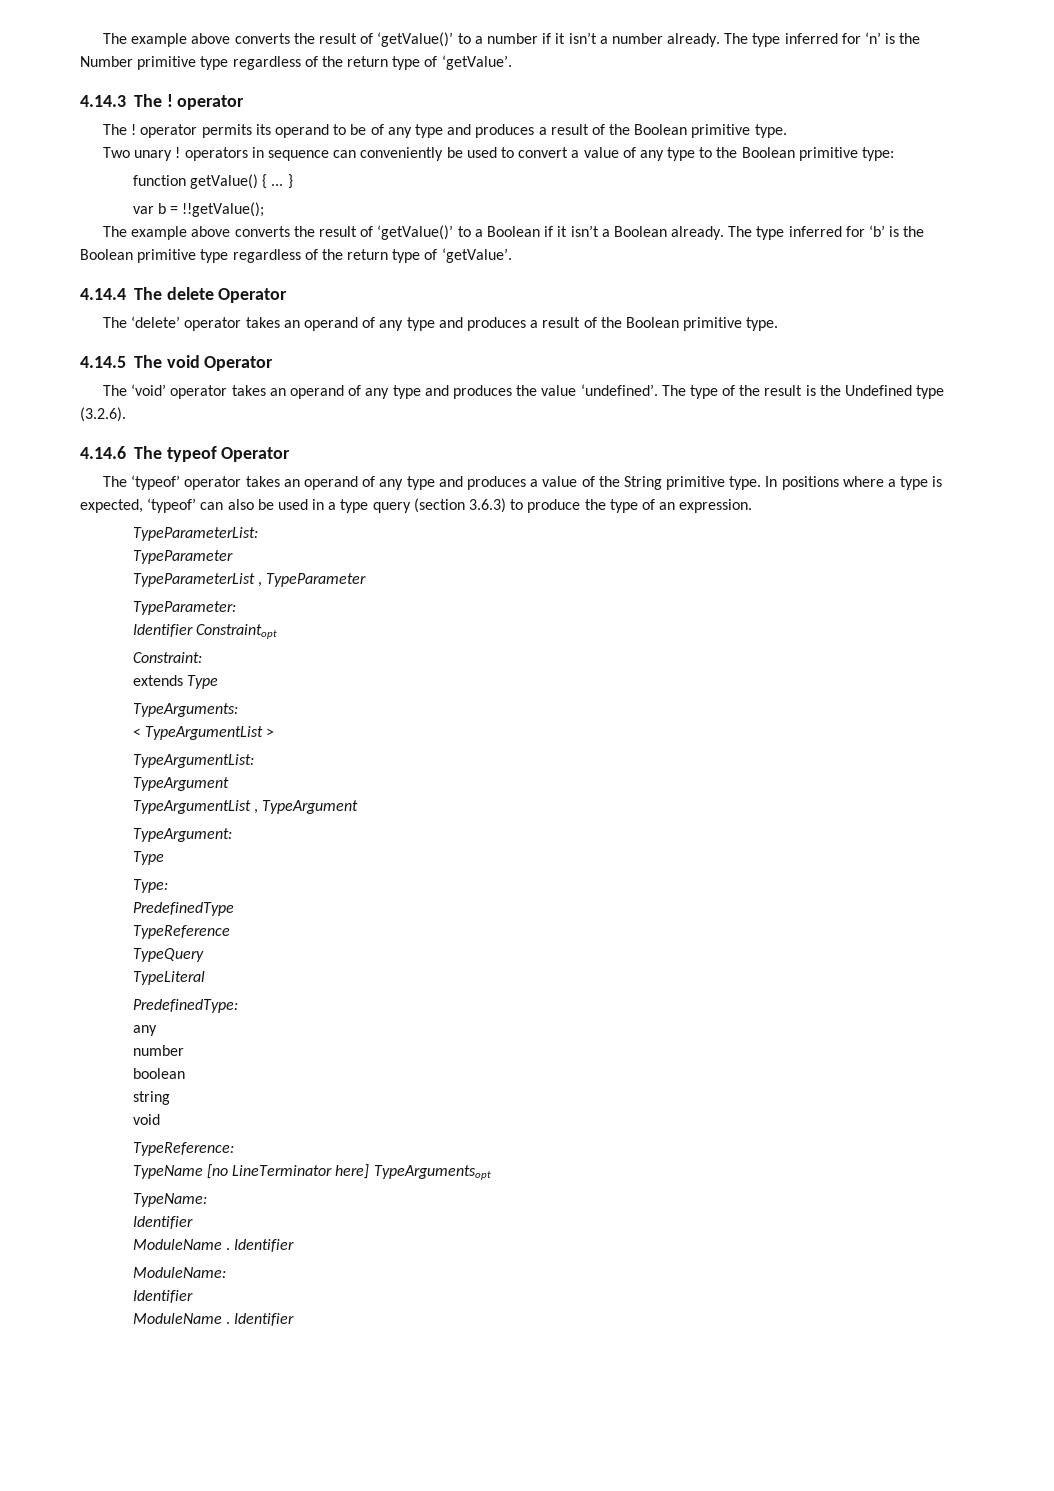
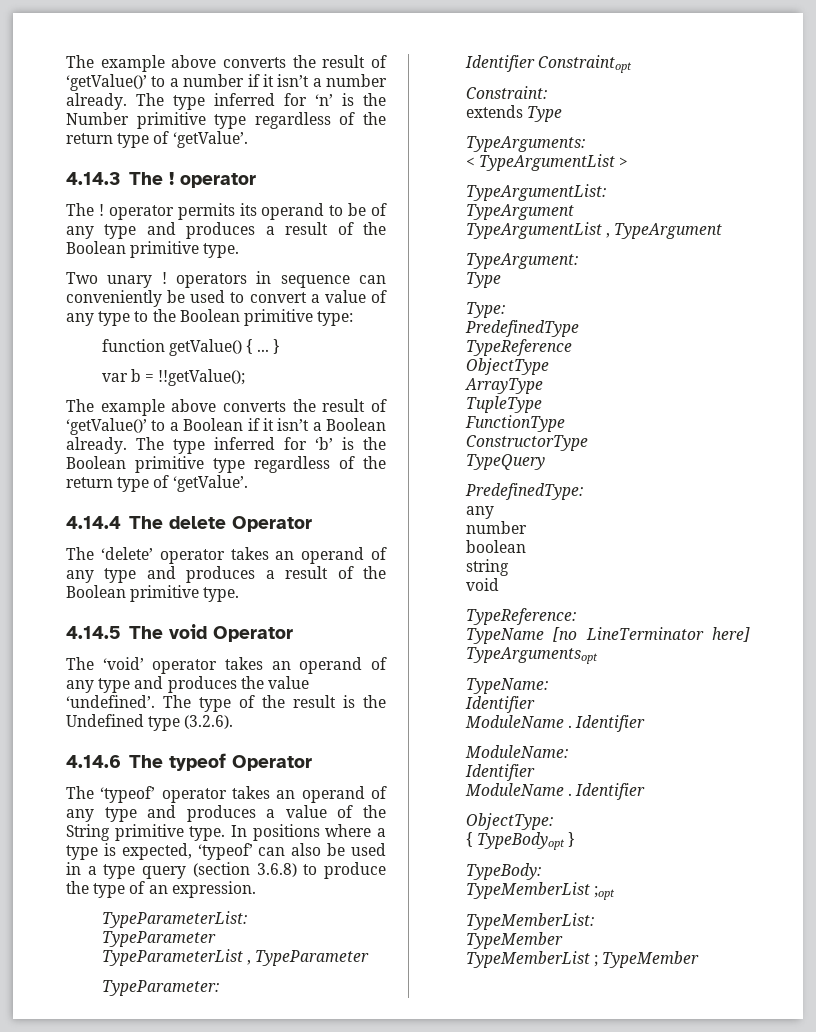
[469,498,507,513] 3.6.3) -> [256,863,297,877] 3.6.8)
(230, 932) none -> [465,358,549,375] [464,378,543,394] [465,396,542,413] [464,415,565,432] [465,435,588,451] // ObjectType // ArrayType // TupleType // FunctionType // ConstructorType
[132,971,205,985] // TypeLiteral -> (545, 462) none
(295, 1319) none -> [465,813,553,830] [465,832,576,850] [465,863,541,880] [465,882,615,900] [465,913,594,930] [465,932,563,949] [465,951,700,968] // ObjectType: // { TypeBodyopt } // TypeBody: // TypeMemberList ;opt // TypeMemberList: // TypeMember // TypeMemberList ; TypeMember

